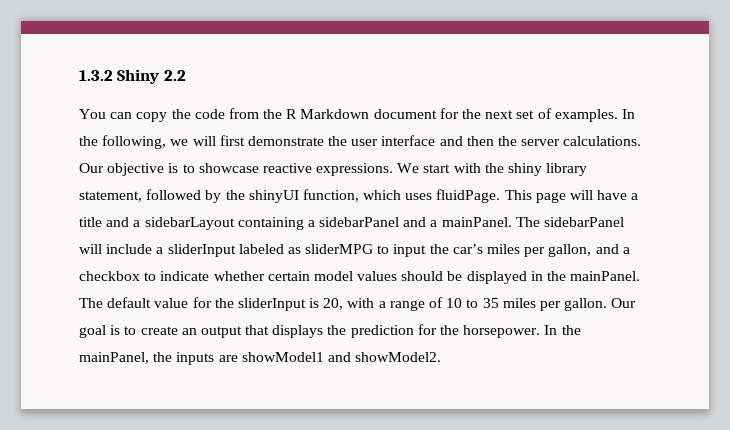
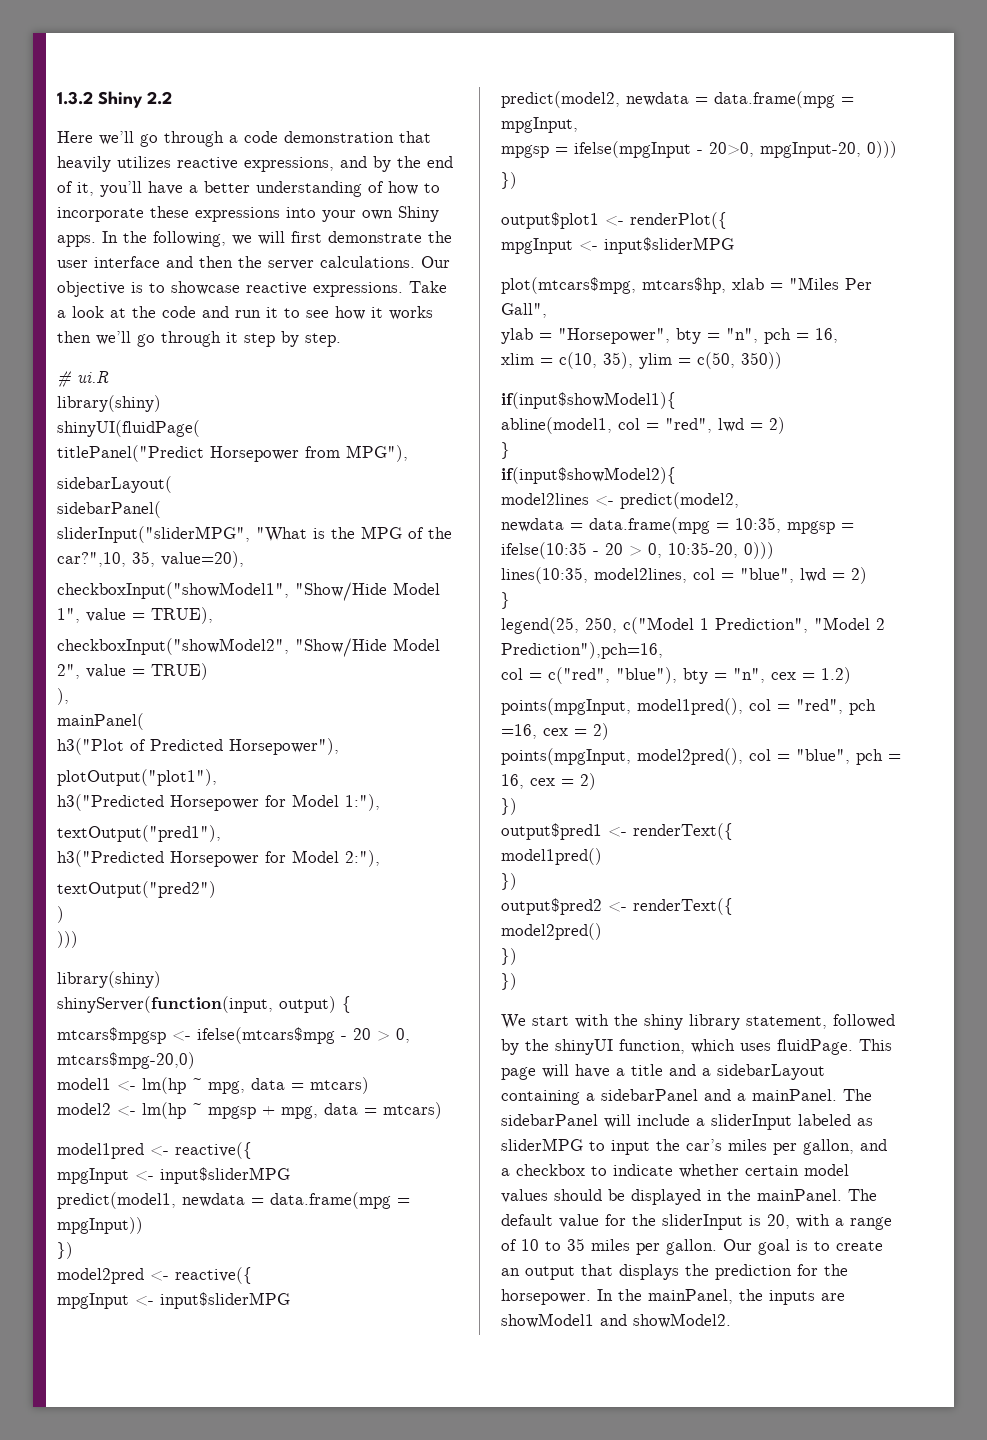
[79,108,618,122] You can copy the code from the R Markdown document for the next set of examples. -> [57,131,431,147] [57,156,453,172] [57,181,440,197] [57,206,439,222] [57,235,96,247] Here we’ll go through a code demonstration that heavily utilizes reactive expressions, and by the end of it, you’ll have a better understanding of how to incorporate these expressions into your own Shiny apps.
(394, 169) none -> [409,281,447,293] [57,306,433,320] [57,331,341,347] [57,371,109,388] [57,395,161,412] [57,420,200,437] [57,445,408,462] [57,476,172,493] [57,501,161,518] [57,526,452,543] [57,551,244,568] [57,582,440,601] [57,607,213,624] [57,638,440,657] [57,663,208,680] [57,688,69,705] [57,713,144,730] [57,738,339,755] [57,769,217,786] [57,794,380,811] [57,825,221,842] [57,850,380,867] [57,881,216,898] [57,906,64,923] [57,931,78,948] [57,971,161,988] [57,996,351,1013] [57,1027,410,1044] [57,1052,195,1069] [57,1077,369,1094] [57,1102,442,1119] [57,1142,252,1159] [57,1167,290,1184] [57,1192,410,1209] [57,1217,143,1234] [57,1242,73,1259] [57,1267,252,1284] [57,1292,290,1309] [501,91,854,108] [501,117,578,133] [501,141,897,158] [501,172,517,189] [501,212,727,229] [501,237,734,254] [501,277,872,294] [501,303,547,318] [501,328,838,344] [501,352,782,369] [501,392,676,409] [501,417,785,434] [501,442,510,459] [501,467,676,484] [501,492,739,509] [501,517,854,534] [501,542,774,559] [501,567,867,584] [501,592,510,609] [501,617,885,634] [501,642,663,659] [501,667,851,684] [501,698,876,715] [501,723,609,740] [501,748,901,765] [501,773,596,790] [501,798,517,815] [501,823,733,840] [501,848,602,865] [501,873,517,890] [501,898,733,915] [501,923,602,940] [501,948,517,965] [501,973,517,990] Take a look at the code and run it to see how it works then we’ll go through it step by step. // # ui.R // library(shiny) // shinyUI(fluidPage( // titlePanel("Predict Horsepower from MPG"), // sidebarLayout( // sidebarPanel( // sliderInput("sliderMPG", "What is the MPG of the car?",10, 35, value=20), // checkboxInput("showModel1", "Show/Hide Model 1", value = TRUE), // checkboxInput("showModel2", "Show/Hide Model 2", value = TRUE) // ), // mainPanel( // h3("Plot of Predicted Horsepower"), // plotOutput("plot1"), // h3("Predicted Horsepower for Model 1:"), // textOutput("pred1"), // h3("Predicted Horsepower for Model 2:"), // textOutput("pred2") // ) // ))) // library(shiny) // shinyServer(function(input, output) { // mtcars$mpgsp <- ifelse(mtcars$mpg - 20 > 0, mtcars$mpg-20,0) // model1 <- lm(hp ~ mpg, data = mtcars) // model2 <- lm(hp ~ mpgsp + mpg, data = mtcars) // model1pred <- reactive({ // mpgInput <- input$sliderMPG // predict(model1, newdata = data.frame(mpg = mpgInput)) // }) // model2pred <- reactive({ // mpgInput <- input$sliderMPG // predict(model2, newdata = data.frame(mpg = mpgInput, // mpgsp = ifelse(mpgInput - 20>0, mpgInput-20, 0))) // }) // output$plot1 <- renderPlot({ // mpgInput <- input$sliderMPG // plot(mtcars$mpg, mtcars$hp, xlab = "Miles Per Gall", // ylab = "Horsepower", bty = "n", pch = 16, // xlim = c(10, 35), ylim = c(50, 350)) // if(input$showModel1){ // abline(model1, col = "red", lwd = 2) // } // if(input$showModel2){ // model2lines <- predict(model2, // newdata = data.frame(mpg = 10:35, mpgsp = ifelse(10:35 - 20 > 0, 10:35-20, 0))) // lines(10:35, model2lines, col = "blue", lwd = 2) // } // legend(25, 250, c("Model 1 Prediction", "Model 2 Prediction"),pch=16, // col = c("red", "blue"), bty = "n", cex = 1.2) // points(mpgInput, model1pred(), col = "red", pch =16, cex = 2) // points(mpgInput, model2pred(), col = "blue", pch = 16, cex = 2) // }) // output$pred1 <- renderText({ // model1pred() // }) // output$pred2 <- renderText({ // model2pred() // }) // }) //

